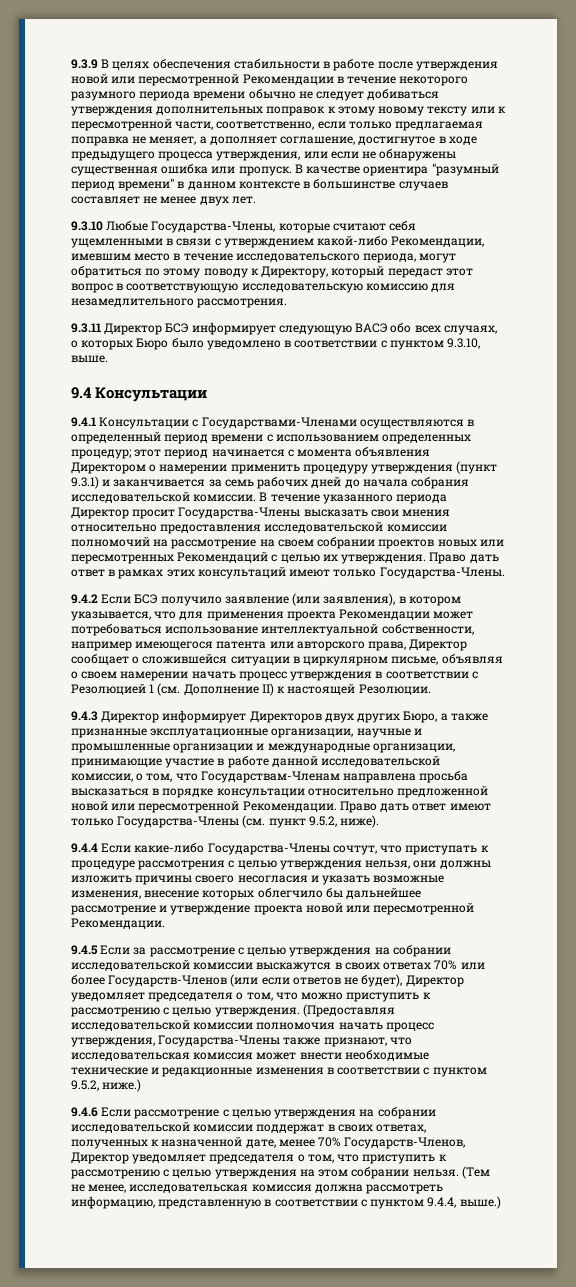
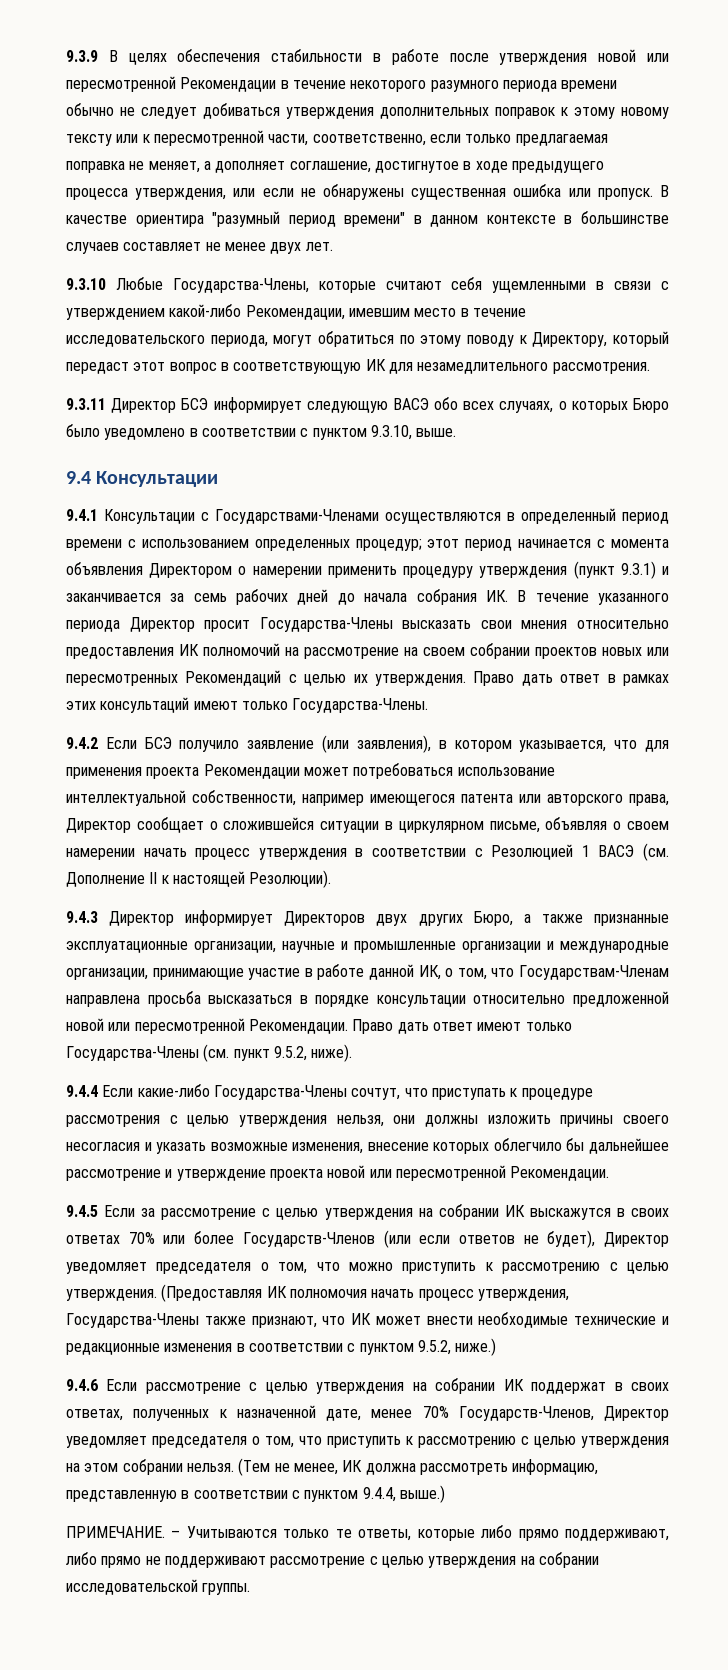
[241,283,428,293] исследовательскую комиссию -> [365,359,386,371] ИК
[71,491,257,503] исследовательской комиссии. -> [485,590,508,602] ИК.
[264,521,447,533] исследовательской комиссии -> [179,644,199,656] ИК
(155, 688) none -> [598,845,635,857] ВАСЭ
[261,683,274,696] II) -> [149,872,158,884] II
[358,684,431,695] Резолюции. -> [249,870,332,888] Резолюции).
[321,755,441,767] [71,773,133,782] исследовательской комиссии, -> [418,965,441,980] ИК,
[71,959,254,971] исследовательской комиссии -> [504,1205,525,1217] ИК
[71,1019,254,1031] исследовательской комиссии -> [266,1286,287,1298] ИК
[71,1052,254,1061] исследовательская комиссия -> [351,1313,372,1325] ИК
[71,1121,254,1133] исследовательской комиссии -> [503,1379,524,1391] ИК
[129,1184,312,1193] исследовательская комиссия -> [342,1460,363,1472] ИК
(501, 1202) none -> [66,1525,670,1541] [66,1552,599,1568] [66,1579,251,1595] // ПРИМЕЧАНИЕ. – Учитываются только те ответы, которые либо прямо поддерживают, либо прямо не поддерживают рассмотрение с целью утверждения на собрании исследовательской группы.

